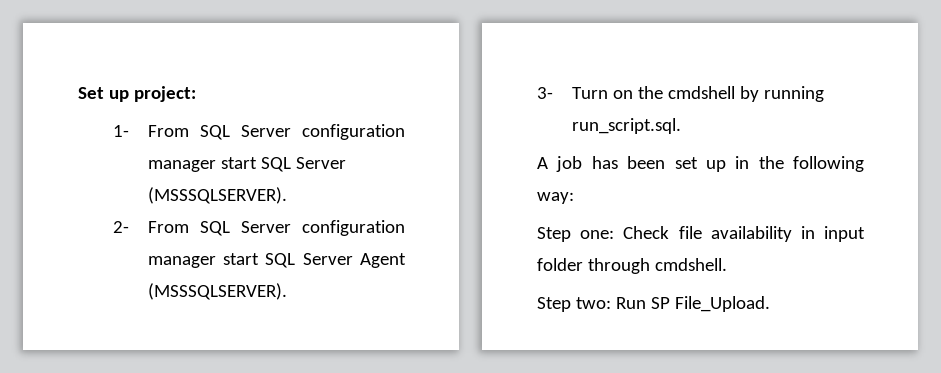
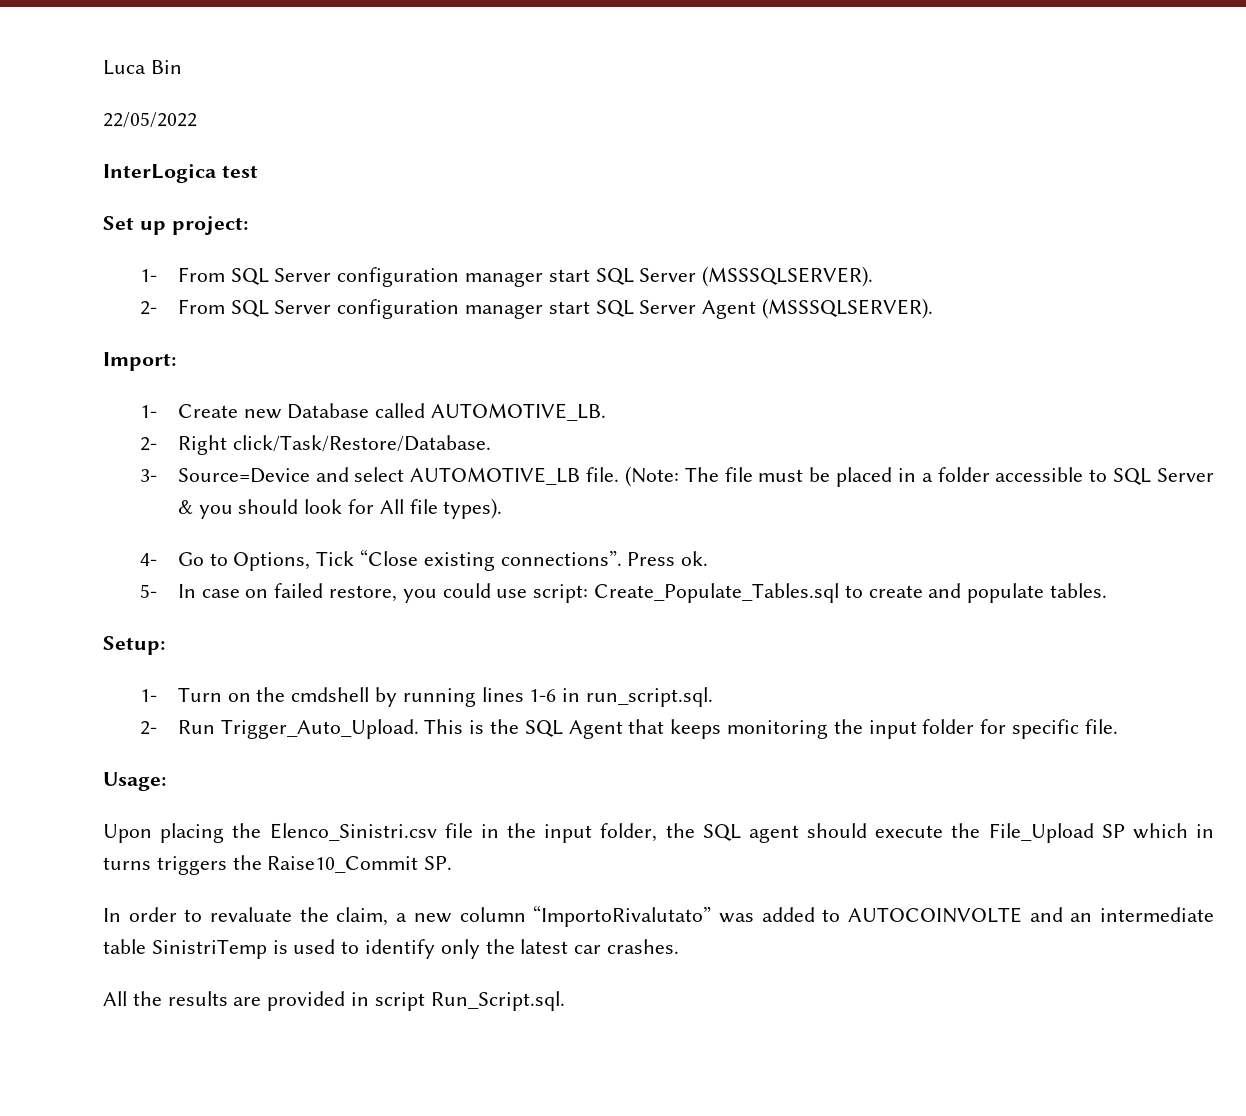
(78, 93) none -> [103,60,182,75] [103,112,197,128] [103,164,258,183] Luca Bin // 22/05/2022 // InterLogica test //
[537,87,553,99] 3- -> [103,352,176,371] [140,403,606,421] [140,435,491,455] [140,466,1214,487] [177,498,503,519] [140,549,709,571] [140,583,1108,603] [103,636,165,655] [140,689,158,702] Import: // 1- Create new Database called AUTOMOTIVE_LB. // 2- Right click/Task/Restore/Database. // 3- Source=Device and select AUTOMOTIVE_LB file. (Note: The file must be placed in a folder accessible to SQL Server & you should look for All file types). // 4- Go to Options, Tick “Close existing connections”. Press ok. // 5- In case on failed restore, you could use script: Create_Populate_Tables.sql to create and populate tables. // Setup: // 1-
[571,118,681,134] [537,156,864,172] [537,192,574,204] [537,226,865,242] [537,258,727,274] [537,296,770,312] run_script.sql. // A job has been set up in the following way: // Step one: Check file availability in input folder through cmdshell. // Step two: Run SP File_Upload. -> [481,687,713,707] [140,719,1118,739] [103,772,166,791] [103,823,1214,843] [103,855,453,875] [103,905,1214,927] [103,939,680,959] [103,991,565,1011] lines 1-6 in run_script.sql. // 2- Run Trigger_Auto_Upload. This is the SQL Agent that keeps monitoring the input folder for specific file. // Usage: // Upon placing the Elenco_Sinistri.csv file in the input folder, the SQL agent should execute the File_Upload SP which in turns triggers the Raise10_Commit SP. // In order to revaluate the claim, a new column “ImportoRivalutato” was added to AUTOCOINVOLTE and an intermediate table SinistriTemp is used to identify only the latest car crashes. // All the results are provided in script Run_Script.sql.

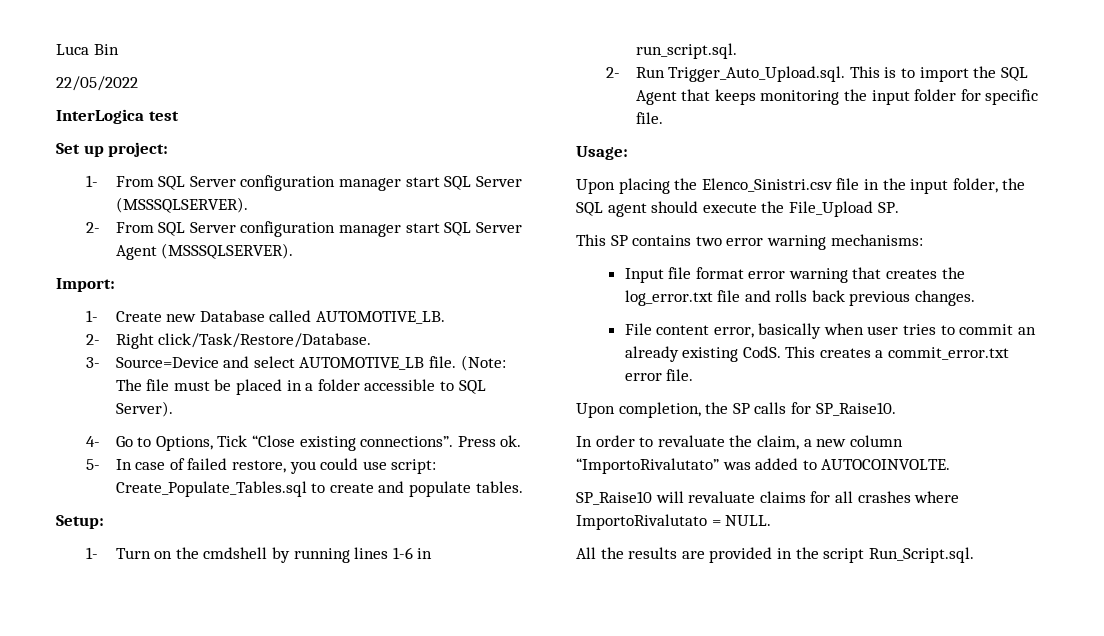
[1156,468,1214,482] [177,498,503,519] Server & you should look for All file types). -> [115,401,173,417] Server).
[245,589,269,598] on -> [169,458,185,470] of
[220,719,419,739] Trigger_Auto_Upload. -> [668,66,846,82] Trigger_Auto_Upload.sql.
(485, 727) none -> [900,67,969,82] to import
[1101,823,1214,839] [103,855,453,875] SP which in turns triggers the Raise10_Commit SP. -> [877,202,899,213] [576,234,923,250] [624,267,965,283] [624,290,976,306] [624,323,1036,339] [624,346,1010,362] [624,369,694,381] [576,402,896,418] SP. // This SP contains two error warning mechanisms: // Input file format error warning that creates the log_error.txt file and rolls back previous changes. // File content error, basically when user tries to commit an already existing CodS. This creates a commit_error.txt error file. // Upon completion, the SP calls for SP_Raise10.
[847,907,1214,923] [103,939,680,959] AUTOCOINVOLTE and an intermediate table SinistriTemp is used to identify only the latest car crashes. -> [821,459,951,470] [576,491,960,505] [576,514,772,530] AUTOCOINVOLTE. // SP_Raise10 will revaluate claims for all crashes where ImportoRivalutato = NULL.
(370, 999) none -> [795,547,819,559] the

